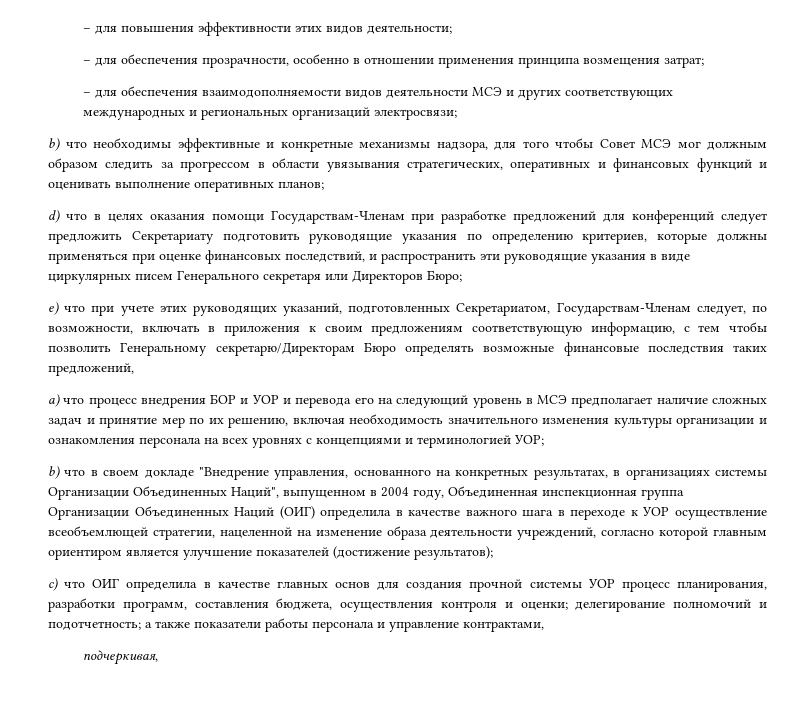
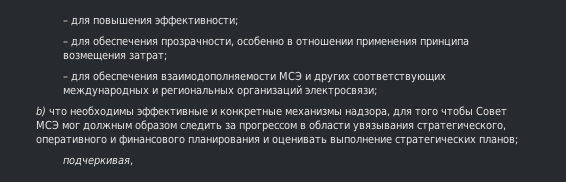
[198,22,453,36] эффективности этих видов деятельности; -> [155,15,239,27] эффективности;
[345,89,469,98] видов деятельности -> (277, 77) none
[406,158,752,172] стратегических, оперативных и финансовых функций -> [417,122,506,132] [36,134,260,146] стратегического, оперативного и финансового планирования
[194,181,274,192] оперативных -> [395,136,476,146] стратегических
[48,210,767,224] [48,231,768,244] [48,250,690,264] [48,270,462,284] [48,302,767,316] [48,322,768,336] [48,342,767,356] [48,363,134,376] [48,394,767,408] [48,414,768,428] [48,435,544,448] [48,466,767,480] [48,486,684,500] [48,506,768,520] [48,526,767,540] [48,546,493,560] [48,578,767,592] [48,598,767,612] [48,618,544,632] // d) что в целях оказания помощи Государствам-Членам при разработке предложений для конференций следует предложить Секретариату подготовить руководящие указания по определению критериев, которые должны применяться при оценке финансовых последствий, и распространить эти руководящие указания в виде циркулярных писем Генерального секретаря или Директоров Бюро; // e) что при учете этих руководящих указаний, подготовленных Секретариатом, Государствам-Членам следует, по возможности, включать в приложения к своим предложениям соответствующую информацию, с тем чтобы позволить Генеральному секретарю/Директорам Бюро определять возможные финансовые последствия таких предложений, // a) что процесс внедрения БОР и УОР и перевода его на следующий уровень в МСЭ предполагает наличие сложных задач и принятие мер по их решению, включая необходимость значительного изменения культуры организации и ознакомления персонала на всех уровнях с концепциями и терминологией УОР; // b) что в своем докладе "Внедрение управления, основанного на конкретных результатах, в организациях системы Организации Объединенных Наций", выпущенном в 2004 году, Объединенная инспекционная группа Организации Объединенных Наций (ОИГ) определила в качестве важного шага в переходе к УОР осуществление всеобъемлющей стратегии, нацеленной на изменение образа деятельности учреждений, согласно которой главным ориентиром является улучшение показателей (достижение результатов); // c) что ОИГ определила в качестве главных основ для создания прочной системы УОР процесс планирования, разработки программ, составления бюджета, осуществления контроля и оценки; делегирование полномочий и подотчетность; а также показатели работы персонала и управление контрактами, -> (518, 140) none

